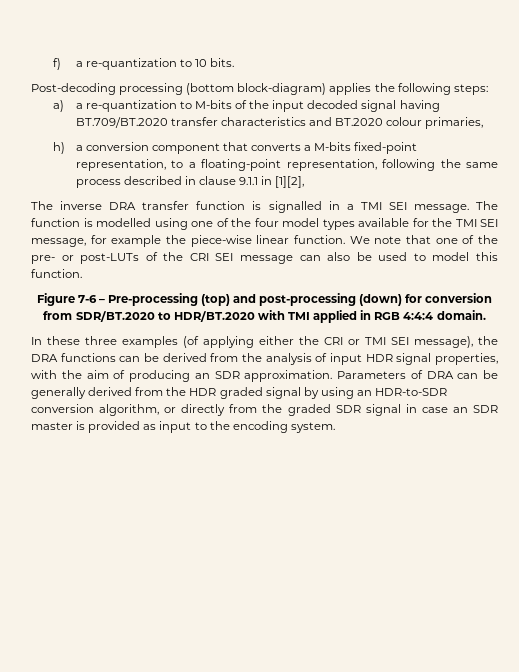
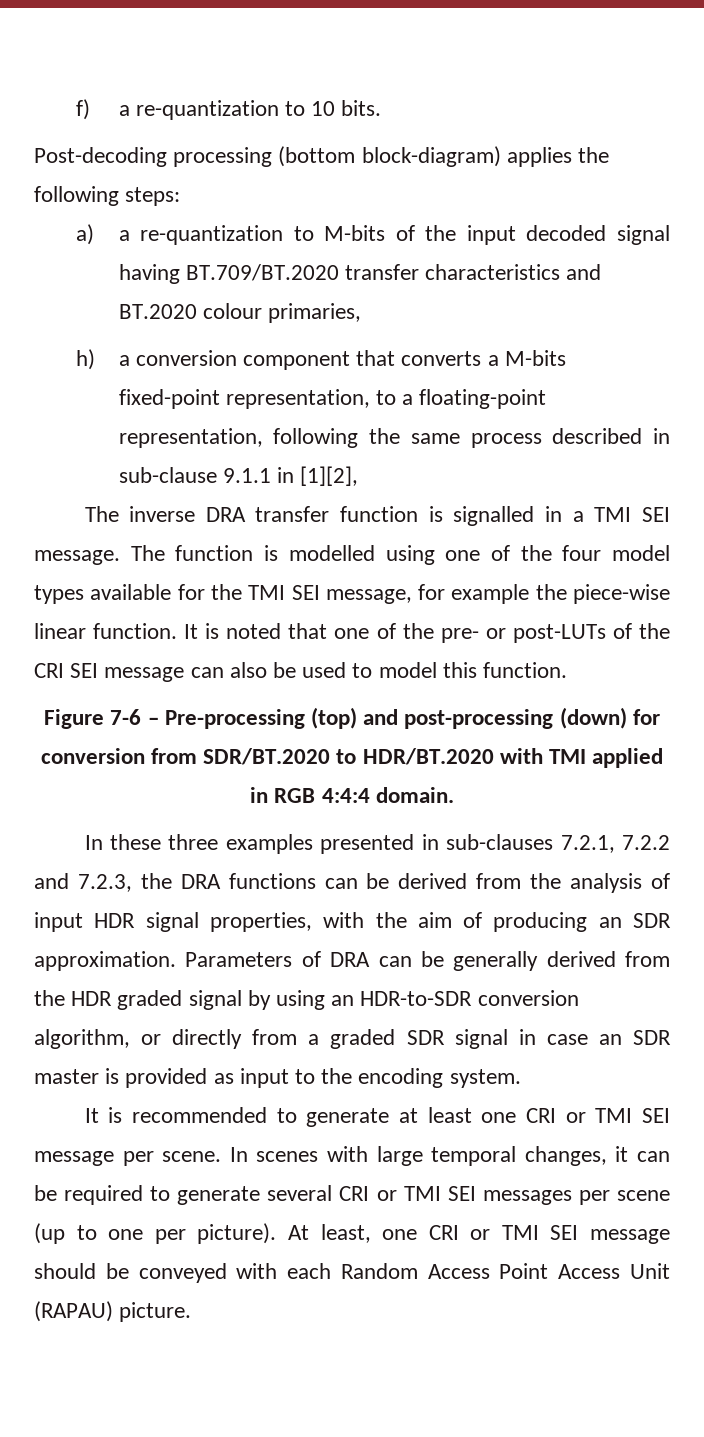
[198,176,236,185] clause -> [118,467,217,483] sub-clause
[349,236,402,244] We note -> [184,623,282,639] It is noted
[183,336,473,348] (of applying either the CRI or TMI SEI message), -> [320,834,670,854] [34,873,132,892] presented in sub-clauses 7.2.1, 7.2.2 and 7.2.3,
[262,404,283,413] the -> [308,1034,320,1045] a
(335, 427) none -> [84,1107,671,1127] [34,1146,671,1166] [34,1185,670,1205] [34,1223,670,1244] [34,1263,670,1283] [34,1301,192,1322] // It is recommended to generate at least one CRI or TMI SEI message per scene. In scenes with large temporal changes, it can be required to generate several CRI or TMI SEI messages per scene (up to one per picture). At least, one CRI or TMI SEI message should be conveyed with each Random Access Point Access Unit (RAPAU) picture.

